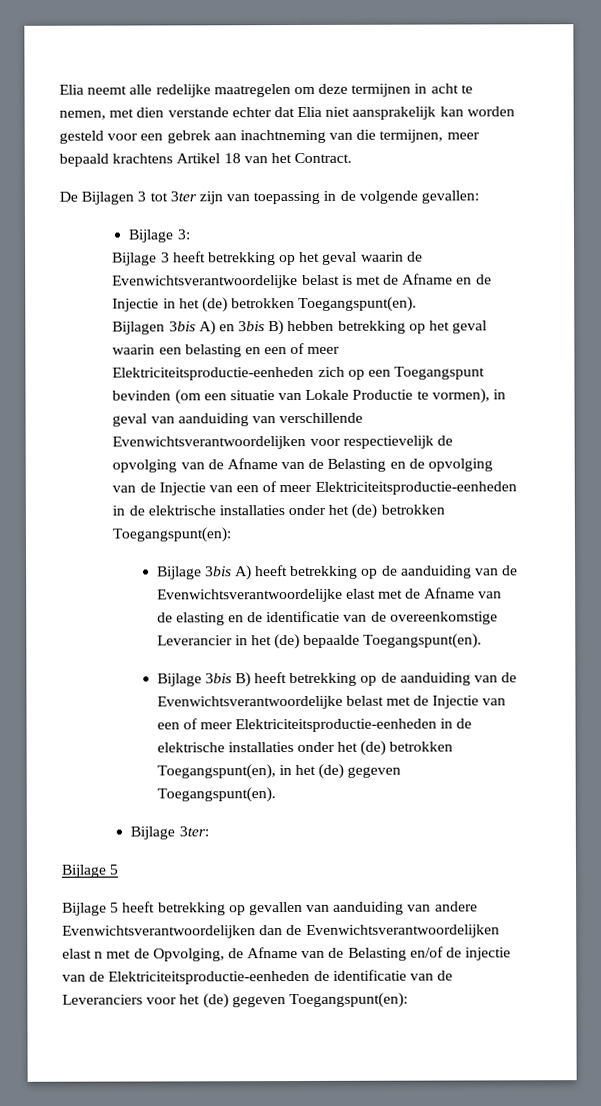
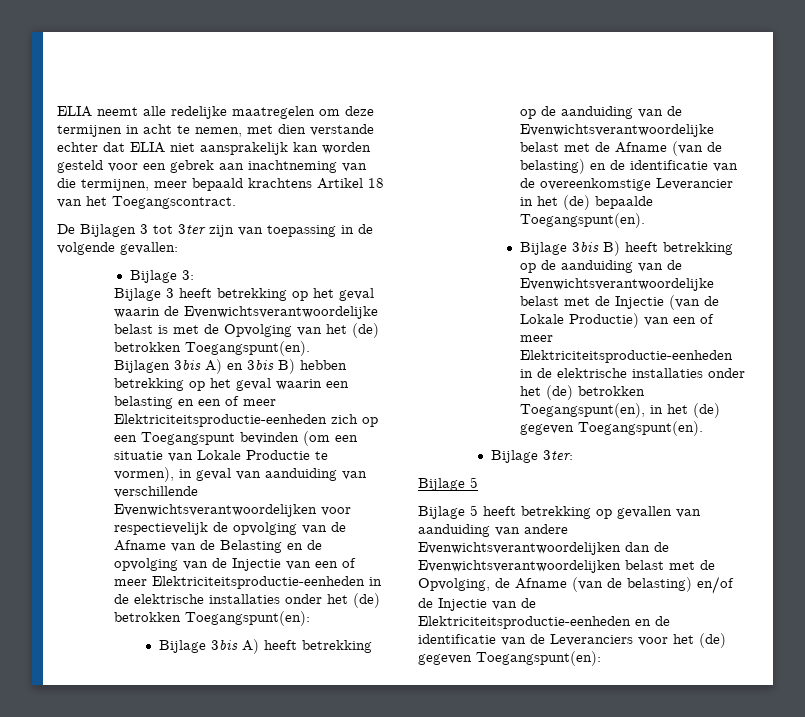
[59,84,84,95] Elia -> [57,106,92,117] ELIA
[297,106,323,118] Elia -> [130,142,165,153] ELIA
[294,152,353,164] Contract. -> [112,196,236,209] Toegangscontract.
[402,273,492,285] [112,298,176,312] Afname en de Injectie in -> [224,324,323,337] Opvolging van
[345,587,503,599] [156,612,225,626] elast met de Afname van de elasting -> [519,141,722,156] [519,159,585,174] belast met de Afname (van de belasting)
(480, 702) none -> [668,295,719,310] [519,313,639,328] (van de Lokale Productie)
[62,948,104,959] elast n -> [625,560,664,570] belast
[301,947,407,961] van de Belasting -> [572,577,692,592] (van de belasting)
[465,947,512,961] injectie -> [438,598,487,611] Injectie
(311, 977) none -> [635,619,651,626] en

